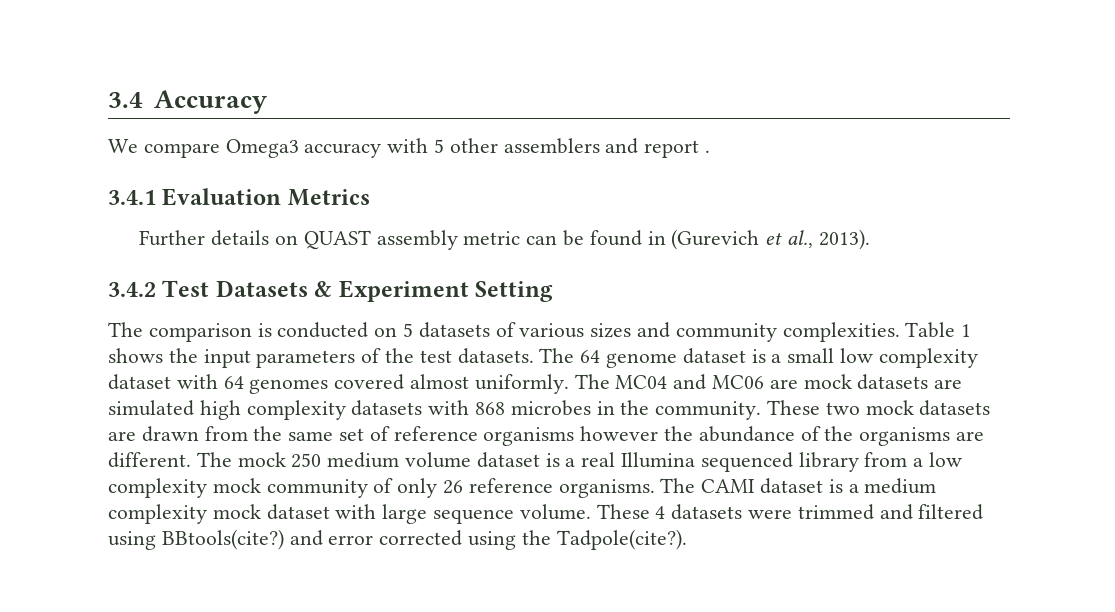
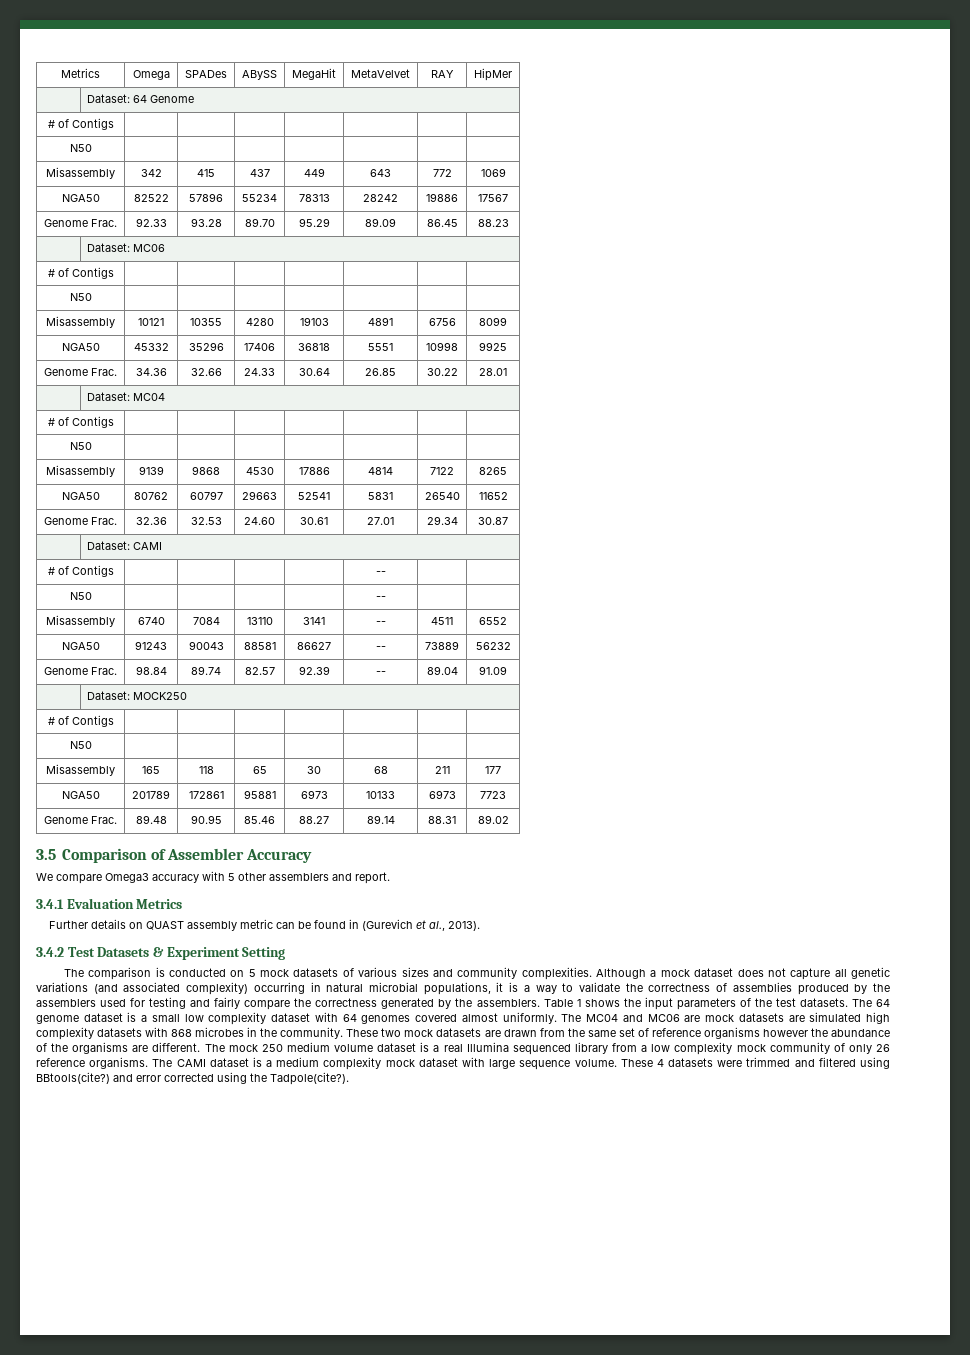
[108,92,143,108] 3.4 -> [61,68,100,78] [132,70,170,80] [185,70,227,78] [242,70,277,80] [292,68,336,80] [351,69,410,78] [431,70,454,78] [474,68,512,81] [86,94,194,103] [47,118,114,130] [69,144,92,152] [46,167,115,179] [140,169,162,177] [197,169,215,177] [249,169,270,177] [303,168,325,177] [370,169,391,177] [432,169,452,177] [480,168,506,177] [61,194,100,202] [133,194,169,202] [189,193,223,202] [242,194,277,202] [298,194,330,202] [363,194,398,202] [426,193,458,202] [478,194,508,202] [44,219,117,227] [135,218,167,227] [190,218,222,227] [244,218,275,227] [298,218,330,227] [365,218,396,227] [426,219,458,227] [477,219,509,227] [86,243,165,252] [47,267,114,279] [69,293,92,301] [46,316,115,328] [138,318,164,326] [190,318,222,326] [245,318,274,326] [299,317,329,326] [368,317,393,326] [428,318,456,326] [479,317,507,326] [61,343,100,351] [133,343,169,351] [188,342,224,351] [244,343,275,351] [298,343,330,351] [368,343,393,351] [426,342,458,351] [479,342,507,351] [44,368,117,376] [135,368,167,376] [190,368,222,376] [244,368,275,376] [298,368,330,376] [365,368,396,376] [426,368,458,376] [479,368,507,376] [86,392,165,401] [47,416,114,428] [69,442,92,450] [46,465,115,477] [138,466,164,475] [192,466,220,475] [245,467,274,475] [298,467,330,475] [368,467,393,475] [430,467,454,475] [479,467,507,475] [61,492,100,500] [134,492,168,500] [189,491,223,500] [242,491,277,500] [298,492,330,500] [368,492,393,500] [424,492,460,500] [478,492,508,500] [44,517,117,525] [135,517,167,525] [190,517,222,525] [244,517,275,525] [300,517,328,525] [367,517,394,525] [426,516,458,525] [478,517,508,525] [86,541,162,550] [47,565,114,577] [375,571,386,575] [69,592,92,600] [375,596,386,600] [46,615,115,627] [137,617,165,625] [192,617,220,625] [246,617,273,625] [303,617,325,625] [375,621,386,625] [431,617,453,625] [479,617,507,625] [61,642,100,650] [135,641,167,650] [188,641,224,650] [243,642,276,650] [297,642,331,650] [375,646,386,650] [425,641,459,650] [475,642,511,650] [44,667,117,675] [135,666,167,675] [191,666,221,675] [244,667,275,675] [298,666,330,675] [375,671,386,675] [426,666,458,675] [479,666,507,675] [86,691,187,700] [47,715,114,727] [69,741,92,749] [46,764,115,776] [142,766,160,774] [198,766,214,774] [252,766,267,774] [307,766,321,774] [373,766,388,774] [434,766,450,774] [485,766,501,774] [61,791,100,799] [132,790,170,799] [188,791,224,799] [243,790,276,799] [300,790,328,799] [366,791,395,799] [428,790,456,799] [480,791,506,799] [44,816,117,824] [135,815,167,824] [190,815,222,824] [244,816,275,824] [299,816,329,824] [366,815,395,824] [428,816,456,824] [477,815,509,824] [36,848,245,863] Metrics | Omega | SPADes | ABySS | MegaHit | MetaVelvet | RAY | HipMer // | Dataset: 64 Genome // # of Contigs | | | | | | | // N50 | | | | | | | // Misassembly | 342 | 415 | 437 | 449 | 643 | 772 | 1069 // NGA50 | 82522 | 57896 | 55234 | 78313 | 28242 | 19886 | 17567 // Genome Frac. | 92.33 | 93.28 | 89.70 | 95.29 | 89.09 | 86.45 | 88.23 // | Dataset: MC06 // # of Contigs | | | | | | | // N50 | | | | | | | // Misassembly | 10121 | 10355 | 4280 | 19103 | 4891 | 6756 | 8099 // NGA50 | 45332 | 35296 | 17406 | 36818 | 5551 | 10998 | 9925 // Genome Frac. | 34.36 | 32.66 | 24.33 | 30.64 | 26.85 | 30.22 | 28.01 // | Dataset: MC04 // # of Contigs | | | | | | | // N50 | | | | | | | // Misassembly | 9139 | 9868 | 4530 | 17886 | 4814 | 7122 | 8265 // NGA50 | 80762 | 60797 | 29663 | 52541 | 5831 | 26540 | 11652 // Genome Frac. | 32.36 | 32.53 | 24.60 | 30.61 | 27.01 | 29.34 | 30.87 // | Dataset: CAMI // # of Contigs | | | | | -- | | // N50 | | | | | -- | | // Misassembly | 6740 | 7084 | 13110 | 3141 | -- | 4511 | 6552 // NGA50 | 91243 | 90043 | 88581 | 86627 | -- | 73889 | 56232 // Genome Frac. | 98.84 | 89.74 | 82.57 | 92.39 | -- | 89.04 | 91.09 // | Dataset: MOCK250 // # of Contigs | | | | | | | // N50 | | | | | | | // Misassembly | 165 | 118 | 65 | 30 | 68 | 211 | 177 // NGA50 | 201789 | 172861 | 95881 | 6973 | 10133 | 6973 | 7723 // Genome Frac. | 89.48 | 90.95 | 85.46 | 88.27 | 89.14 | 88.31 | 89.02 // 3.5 Comparison of Assembler
[644,140,711,158] report . -> [355,872,390,884] report.
(414, 330) none -> [260,969,290,977] mock
(900, 332) none -> [596,967,890,980] [36,982,890,995] [36,997,540,1010] Although a mock dataset does not capture all genetic variations (and associated complexity) occurring in natural microbial populations, it is a way to validate the correctness of assemblies produced by the assemblers used for testing and fairly compare the correctness generated by the assemblers.

